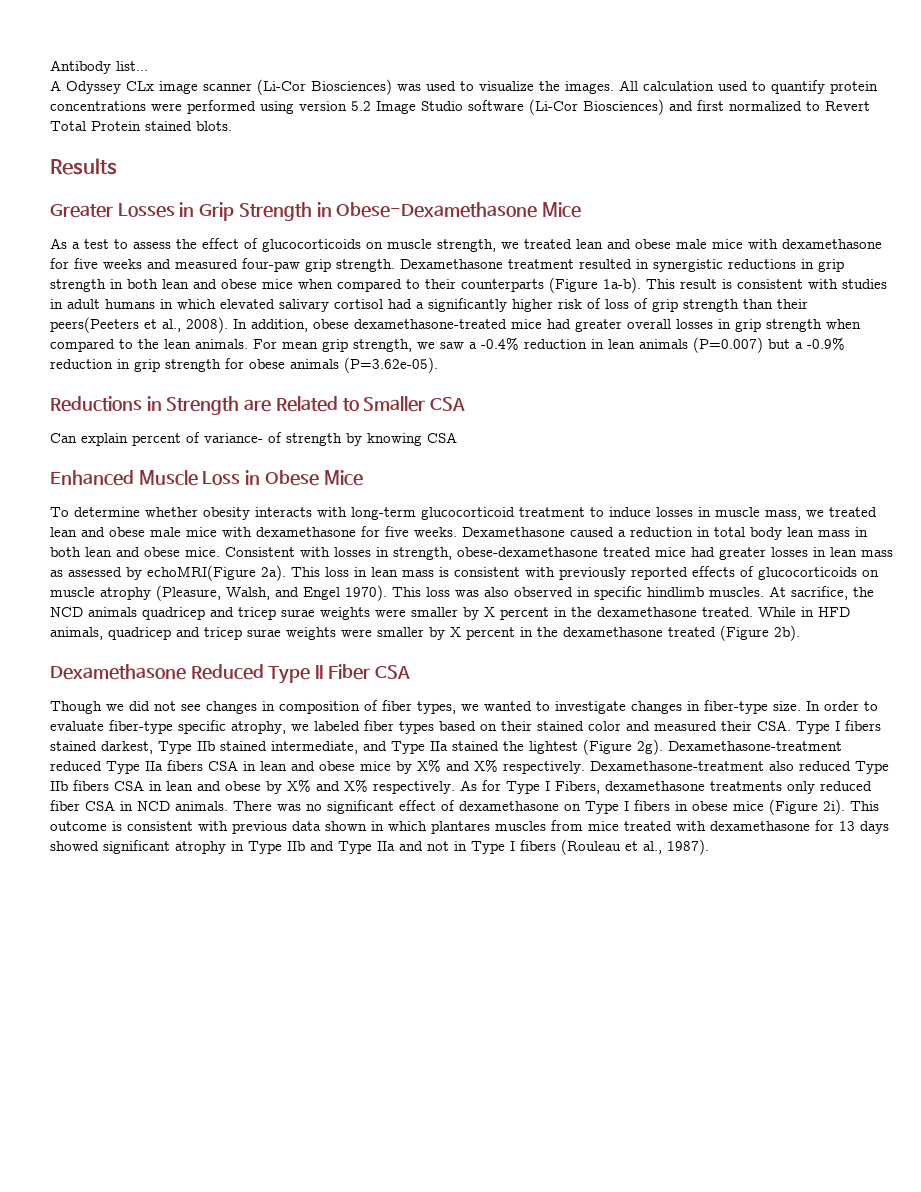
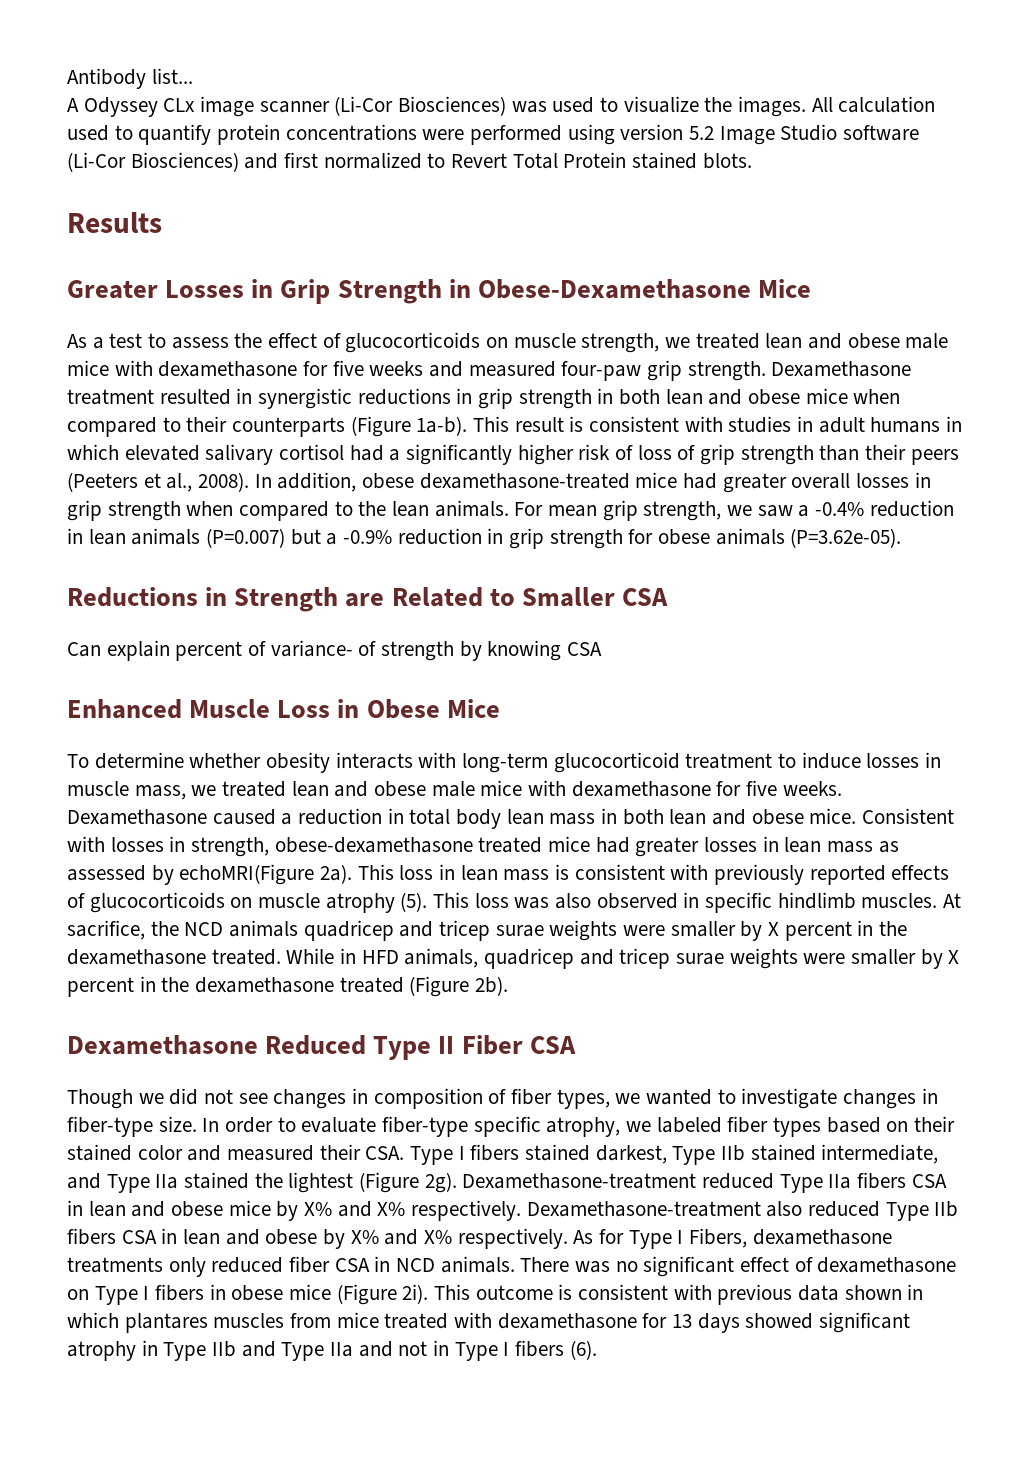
[50,317,139,333] peers(Peeters -> [910,449,959,465] [67,472,138,492] peers (Peeters
[156,585,387,601] (Pleasure, Walsh, and Engel 1970). -> [400,892,428,912] (5).
[561,839,709,855] (Rouleau et al., 1987). -> [569,1340,597,1360] (6).

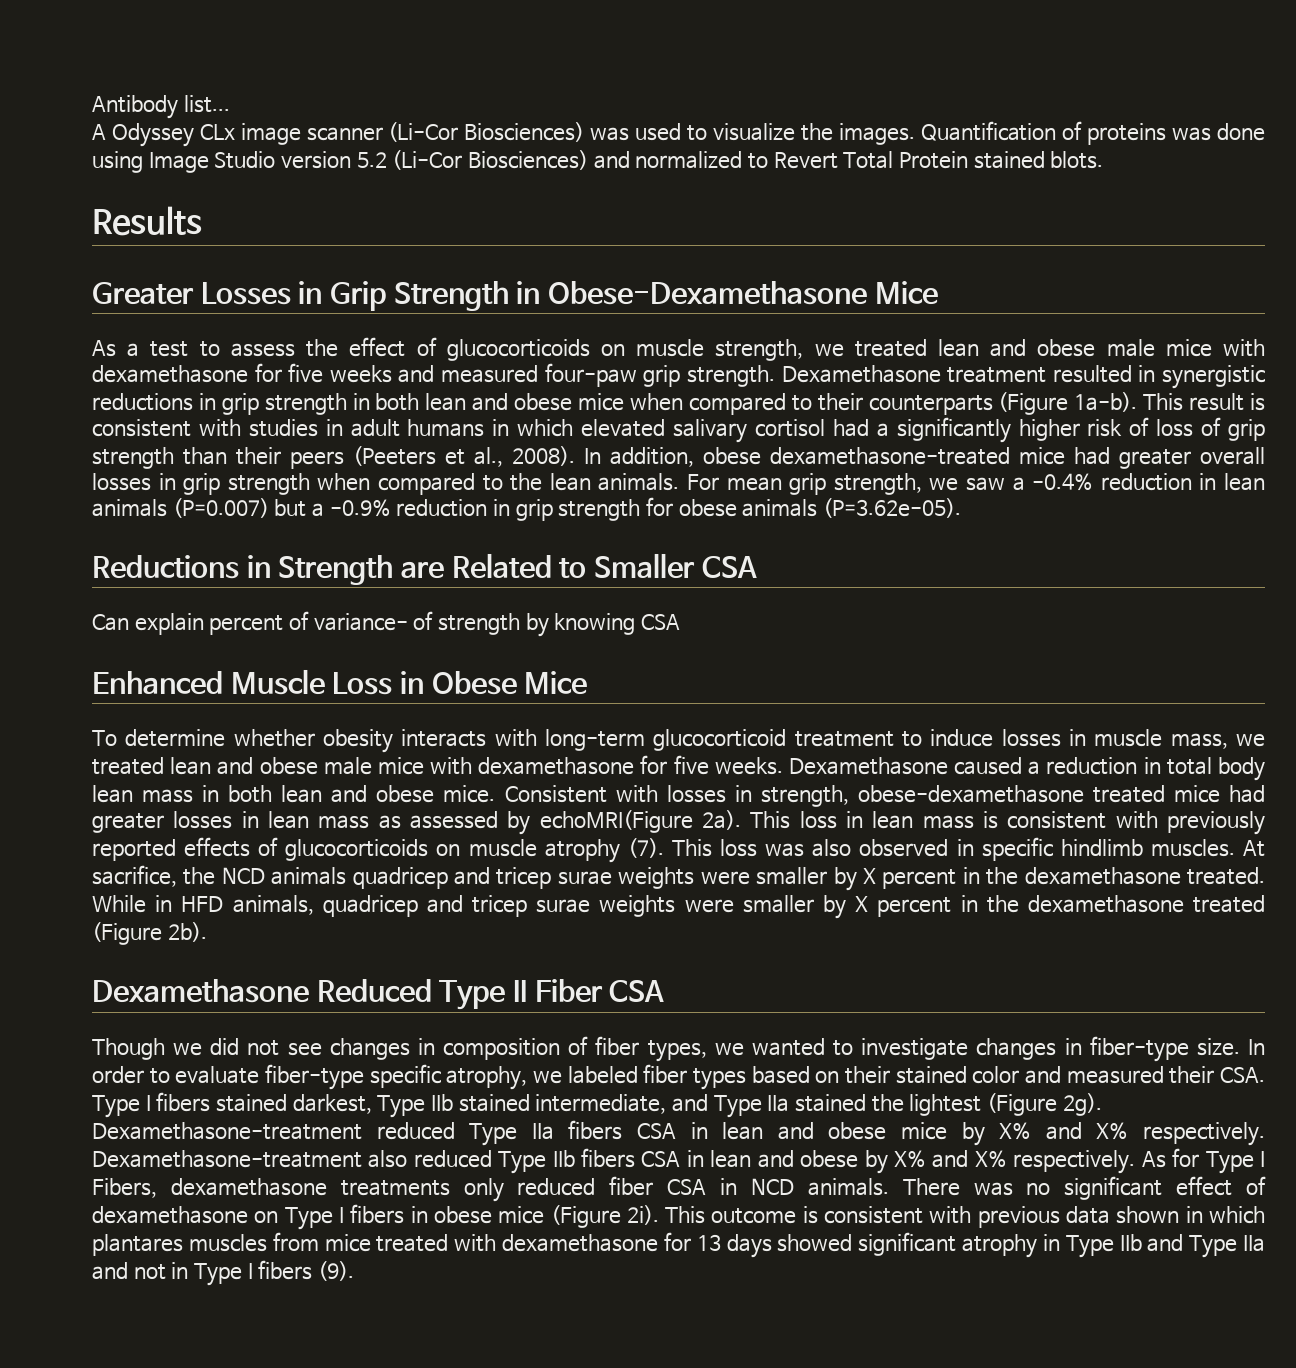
[811,96,936,113] [67,124,920,145] All calculation used to quantify protein concentrations were performed using version 5.2 Image Studio software -> [920,121,1265,145] [92,151,387,173] Quantification of proteins was done using Image Studio version 5.2
[284,152,319,168] first -> (630, 160) none
[400,892,428,912] (5). -> [627,838,664,858] (7).
[569,1340,597,1360] (6). -> [317,1261,354,1281] (9).

